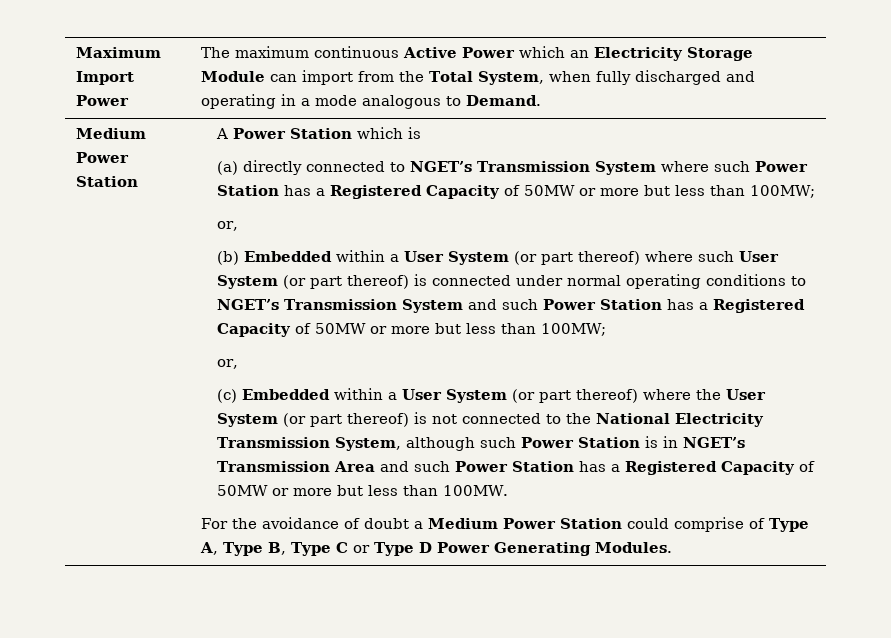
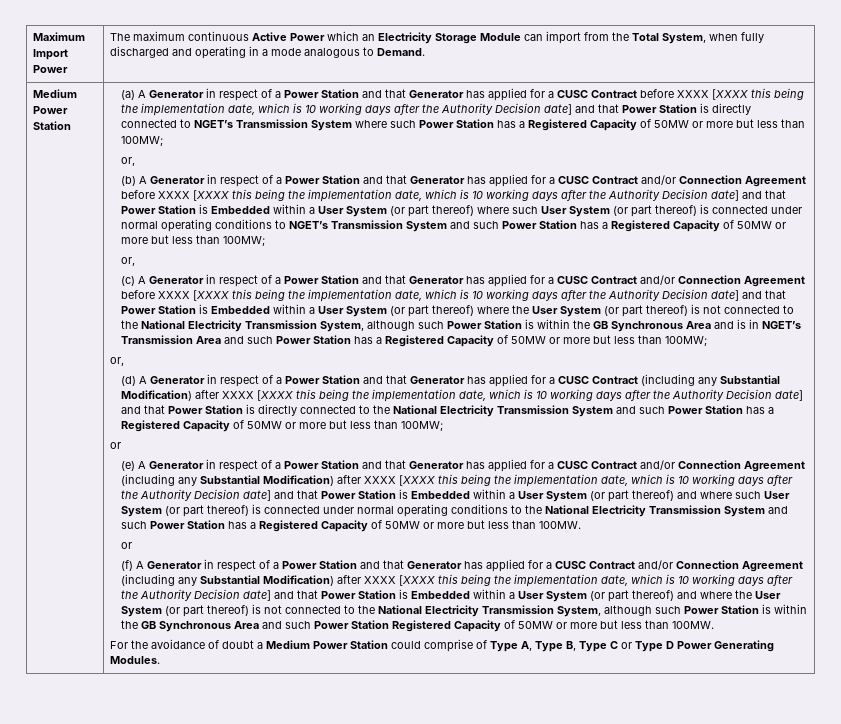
[215,127,421,139] [216,161,238,175] A Power Station which is // (a) -> [121,88,805,101] [121,103,710,116] (a) A Generator in respect of a Power Station and that Generator has applied for a CUSC Contract before XXXX [XXXX this being the implementation date, which is 10 working days after the Authority Decision date] and that Power Station is
(239, 258) none -> [139,174,807,187] [121,189,787,202] [121,204,209,214] A Generator in respect of a Power Station and that Generator has applied for a CUSC Contract and/or Connection Agreement before XXXX [XXXX this being the implementation date, which is 10 working days after the Authority Decision date] and that Power Station is
(237, 396) none -> [138,274,806,287] [121,289,787,302] [121,304,209,314] A Generator in respect of a Power Station and that Generator has applied for a CUSC Contract and/or Connection Agreement before XXXX [XXXX this being the implementation date, which is 10 working days after the Authority Decision date] and that Power Station is
(658, 442) none -> [537,319,747,332] within the GB Synchronous Area and is
(438, 490) none -> [665,336,708,346] [109,357,124,366] [121,374,781,387] [121,389,804,402] [121,404,775,417] [121,420,444,432] [109,442,121,449] [121,459,806,472] [121,474,794,487] [121,489,791,502] [121,504,789,517] [121,520,582,532] [121,542,133,549] [121,559,804,572] [121,574,794,587] [121,589,782,602] [121,604,808,617] [121,620,670,632] 100MW; // or, // (d) A Generator in respect of a Power Station and that Generator has applied for a CUSC Contract (including any Substantial Modification) after XXXX [XXXX this being the implementation date, which is 10 working days after the Authority Decision date] and that Power Station is directly connected to the National Electricity Transmission System and such Power Station has a Registered Capacity of 50MW or more but less than 100MW; // or // (e) A Generator in respect of a Power Station and that Generator has applied for a CUSC Contract and/or Connection Agreement (including any Substantial Modification) after XXXX [XXXX this being the implementation date, which is 10 working days after the Authority Decision date] and that Power Station is Embedded within a User System (or part thereof) and where such User System (or part thereof) is connected under normal operating conditions to the National Electricity Transmission System and such Power Station has a Registered Capacity of 50MW or more but less than 100MW. // or // (f) A Generator in respect of a Power Station and that Generator has applied for a CUSC Contract and/or Connection Agreement (including any Substantial Modification) after XXXX [XXXX this being the implementation date, which is 10 working days after the Authority Decision date] and that Power Station is Embedded within a User System (or part thereof) and where the User System (or part thereof) is not connected to the National Electricity Transmission System, although such Power Station is within the GB Synchronous Area and such Power Station Registered Capacity of 50MW or more but less than

